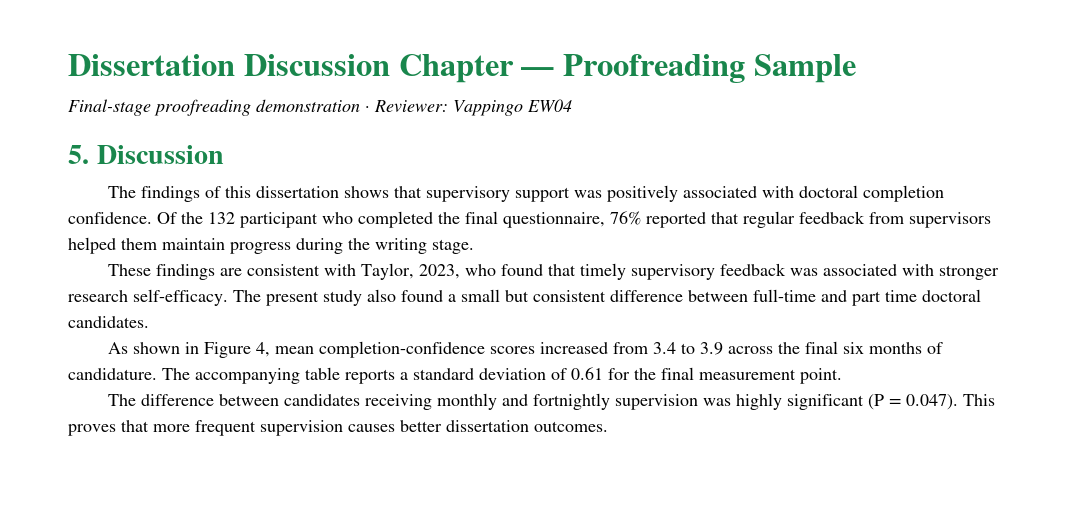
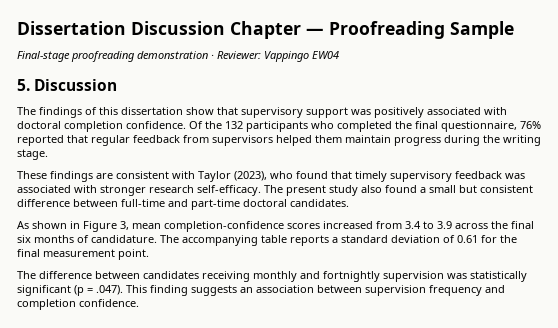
[344,186,390,198] shows -> [186,107,214,115] show
[240,212,318,228] participant -> [246,121,308,132] participants
[361,263,461,280] Taylor, 2023, -> [198,171,267,182] Taylor (2023),
[852,290,917,306] part time -> [191,199,240,210] part-time
[256,342,271,357] 4, -> [120,221,129,230] 3,
[736,393,996,410] [68,420,608,436] highly significant (P = 0.047). This proves that more frequent supervision causes better dissertation outcomes. -> [470,271,527,282] [17,285,505,296] [17,299,139,310] statistically significant (p = .047). This finding suggests an association between supervision frequency and completion confidence.

